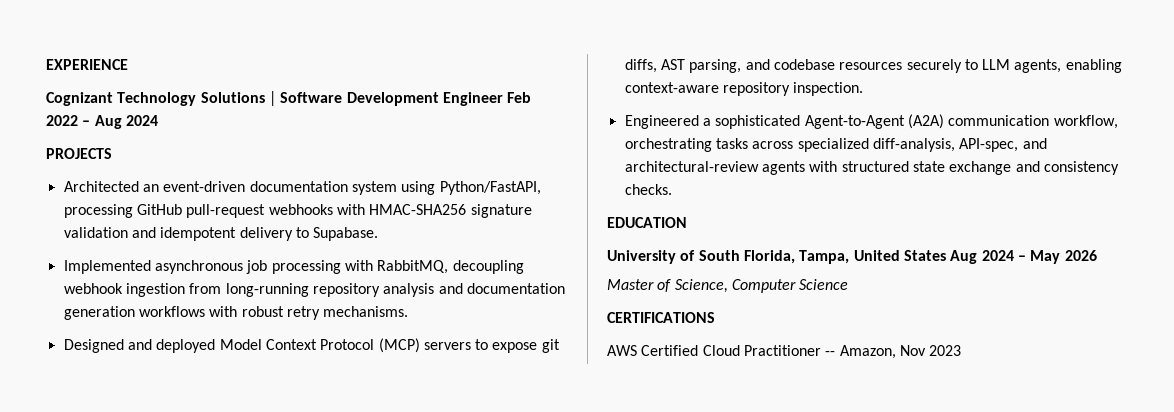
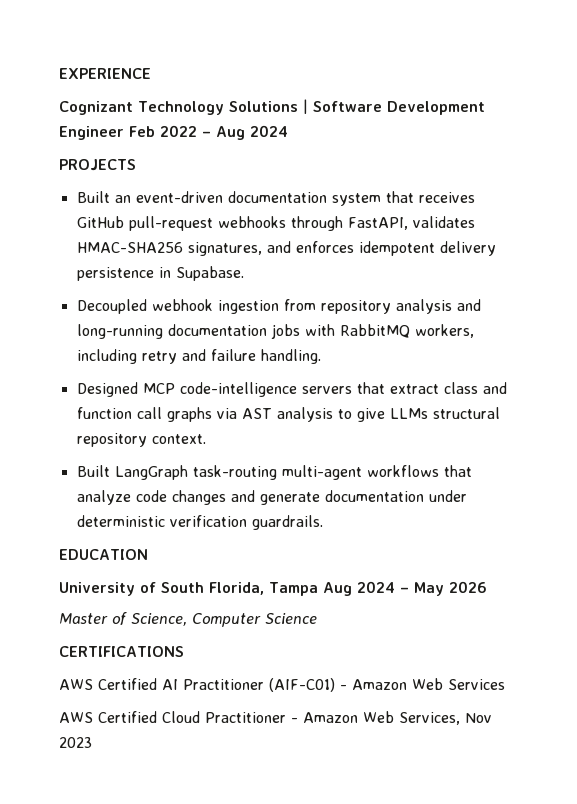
[63,181,139,192] Architected -> [76,191,110,203] Built
[401,181,541,195] [63,204,532,218] [63,227,379,241] [63,260,524,274] using Python/FastAPI, processing GitHub pull-request webhooks with HMAC-SHA256 signature validation and idempotent delivery to Supabase. // Implemented asynchronous job processing with RabbitMQ, decoupling -> [385,191,475,203] [76,216,475,231] [76,241,496,256] [76,266,244,281] [76,299,147,314] that receives GitHub pull-request webhooks through FastAPI, validates HMAC-SHA256 signatures, and enforces idempotent delivery persistence in Supabase. // Decoupled
[225,283,309,297] long-running -> (316, 305) none
[466,283,565,294] [63,306,409,320] [63,338,560,353] [624,59,1122,73] [624,82,864,96] [624,114,1118,129] [624,138,1047,152] [624,161,1119,175] [624,184,672,195] documentation generation workflows with robust retry mechanisms. // Designed and deployed Model Context Protocol (MCP) servers to expose git diffs, AST parsing, and codebase resources securely to LLM agents, enabling context-aware repository inspection. // Engineered a sophisticated Agent-to-Agent (A2A) communication workflow, orchestrating tasks across specialized diff-analysis, API-spec, and architectural-review agents with structured state exchange and consistency checks. -> [76,324,474,339] [76,349,321,364] [76,382,507,397] [76,407,500,422] [76,433,206,447] [76,465,472,480] [76,490,467,505] [76,515,323,530] long-running documentation jobs with RabbitMQ workers, including retry and failure handling. // Designed MCP code-intelligence servers that extract class and function call graphs via AST analysis to give LLMs structural repository context. // Built LangGraph task-routing multi-agent workflows that analyze code changes and generate documentation under deterministic verification guardrails.
[799,250,946,264] Tampa, United States -> [269,582,318,596] Tampa
(715, 317) none -> [59,678,505,692] // AWS Certified AI Practitioner (AIF-C01) - Amazon Web Services
[825,345,896,359] -- Amazon, -> [291,711,460,725] - Amazon Web Services,

